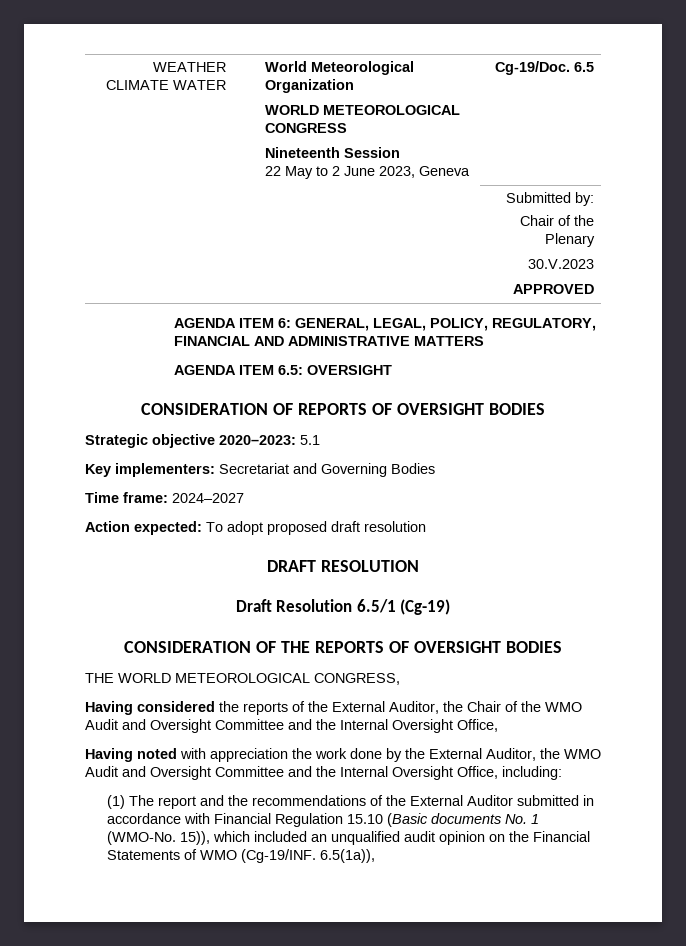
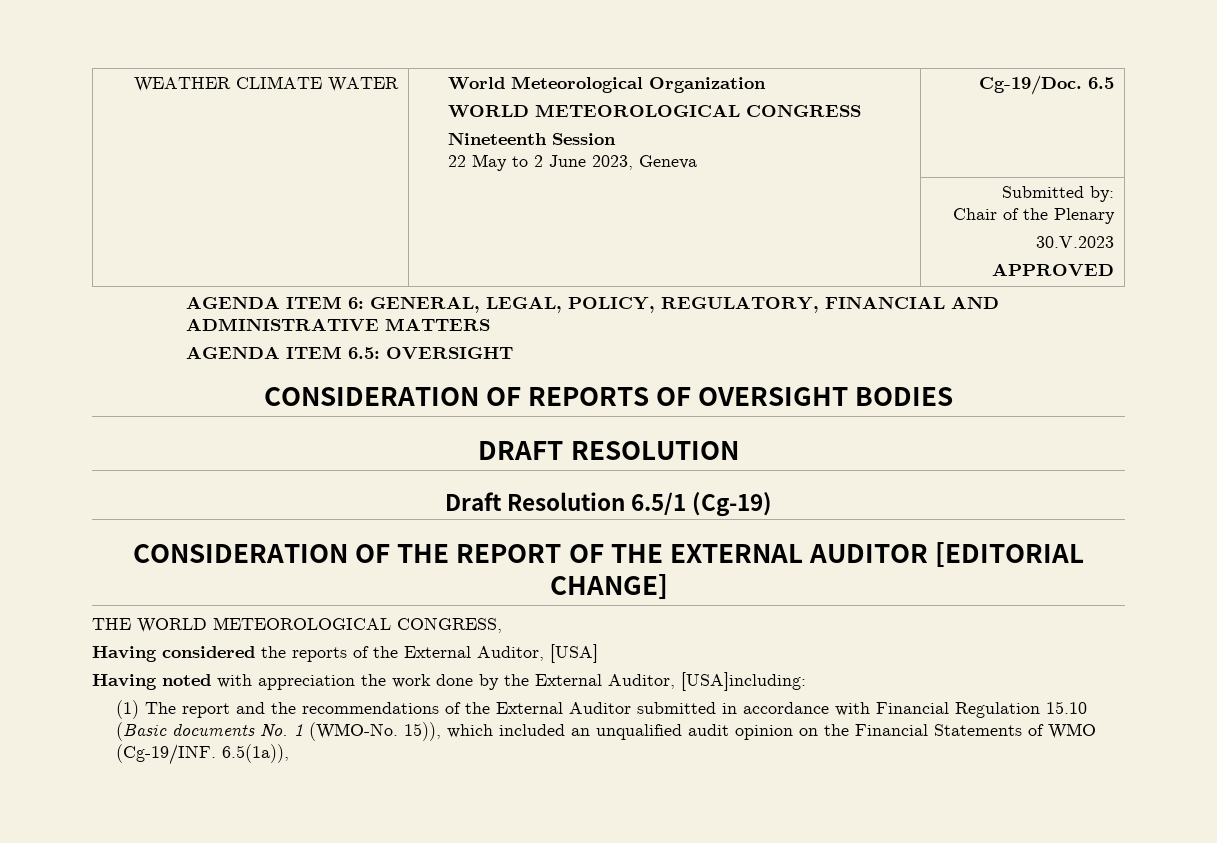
[85,434,320,448] [85,463,435,477] [85,492,244,503] [85,521,426,535] // Strategic objective 2020–2023: 5.1 // Key implementers: Secretariat and Governing Bodies // Time frame: 2024–2027 // Action expected: To adopt proposed draft resolution -> (954, 396) none
[315,641,562,653] REPORTS OF OVERSIGHT BODIES -> [456,542,1084,568] [549,574,668,600] REPORT OF THE EXTERNAL AUDITOR [EDITORIAL CHANGE]
[443,701,582,712] [85,719,498,733] the Chair of the WMO Audit and Oversight Committee and the Internal Oversight Office, -> [550,644,598,663] [USA]
[540,748,601,759] [85,766,562,780] the WMO Audit and Oversight Committee and the Internal Oversight Office, including: -> [681,672,806,691] [USA]including:

